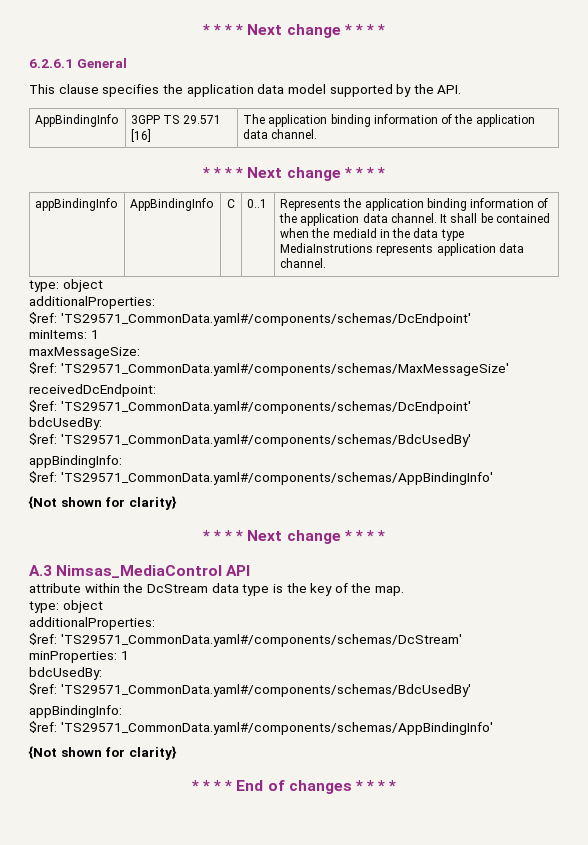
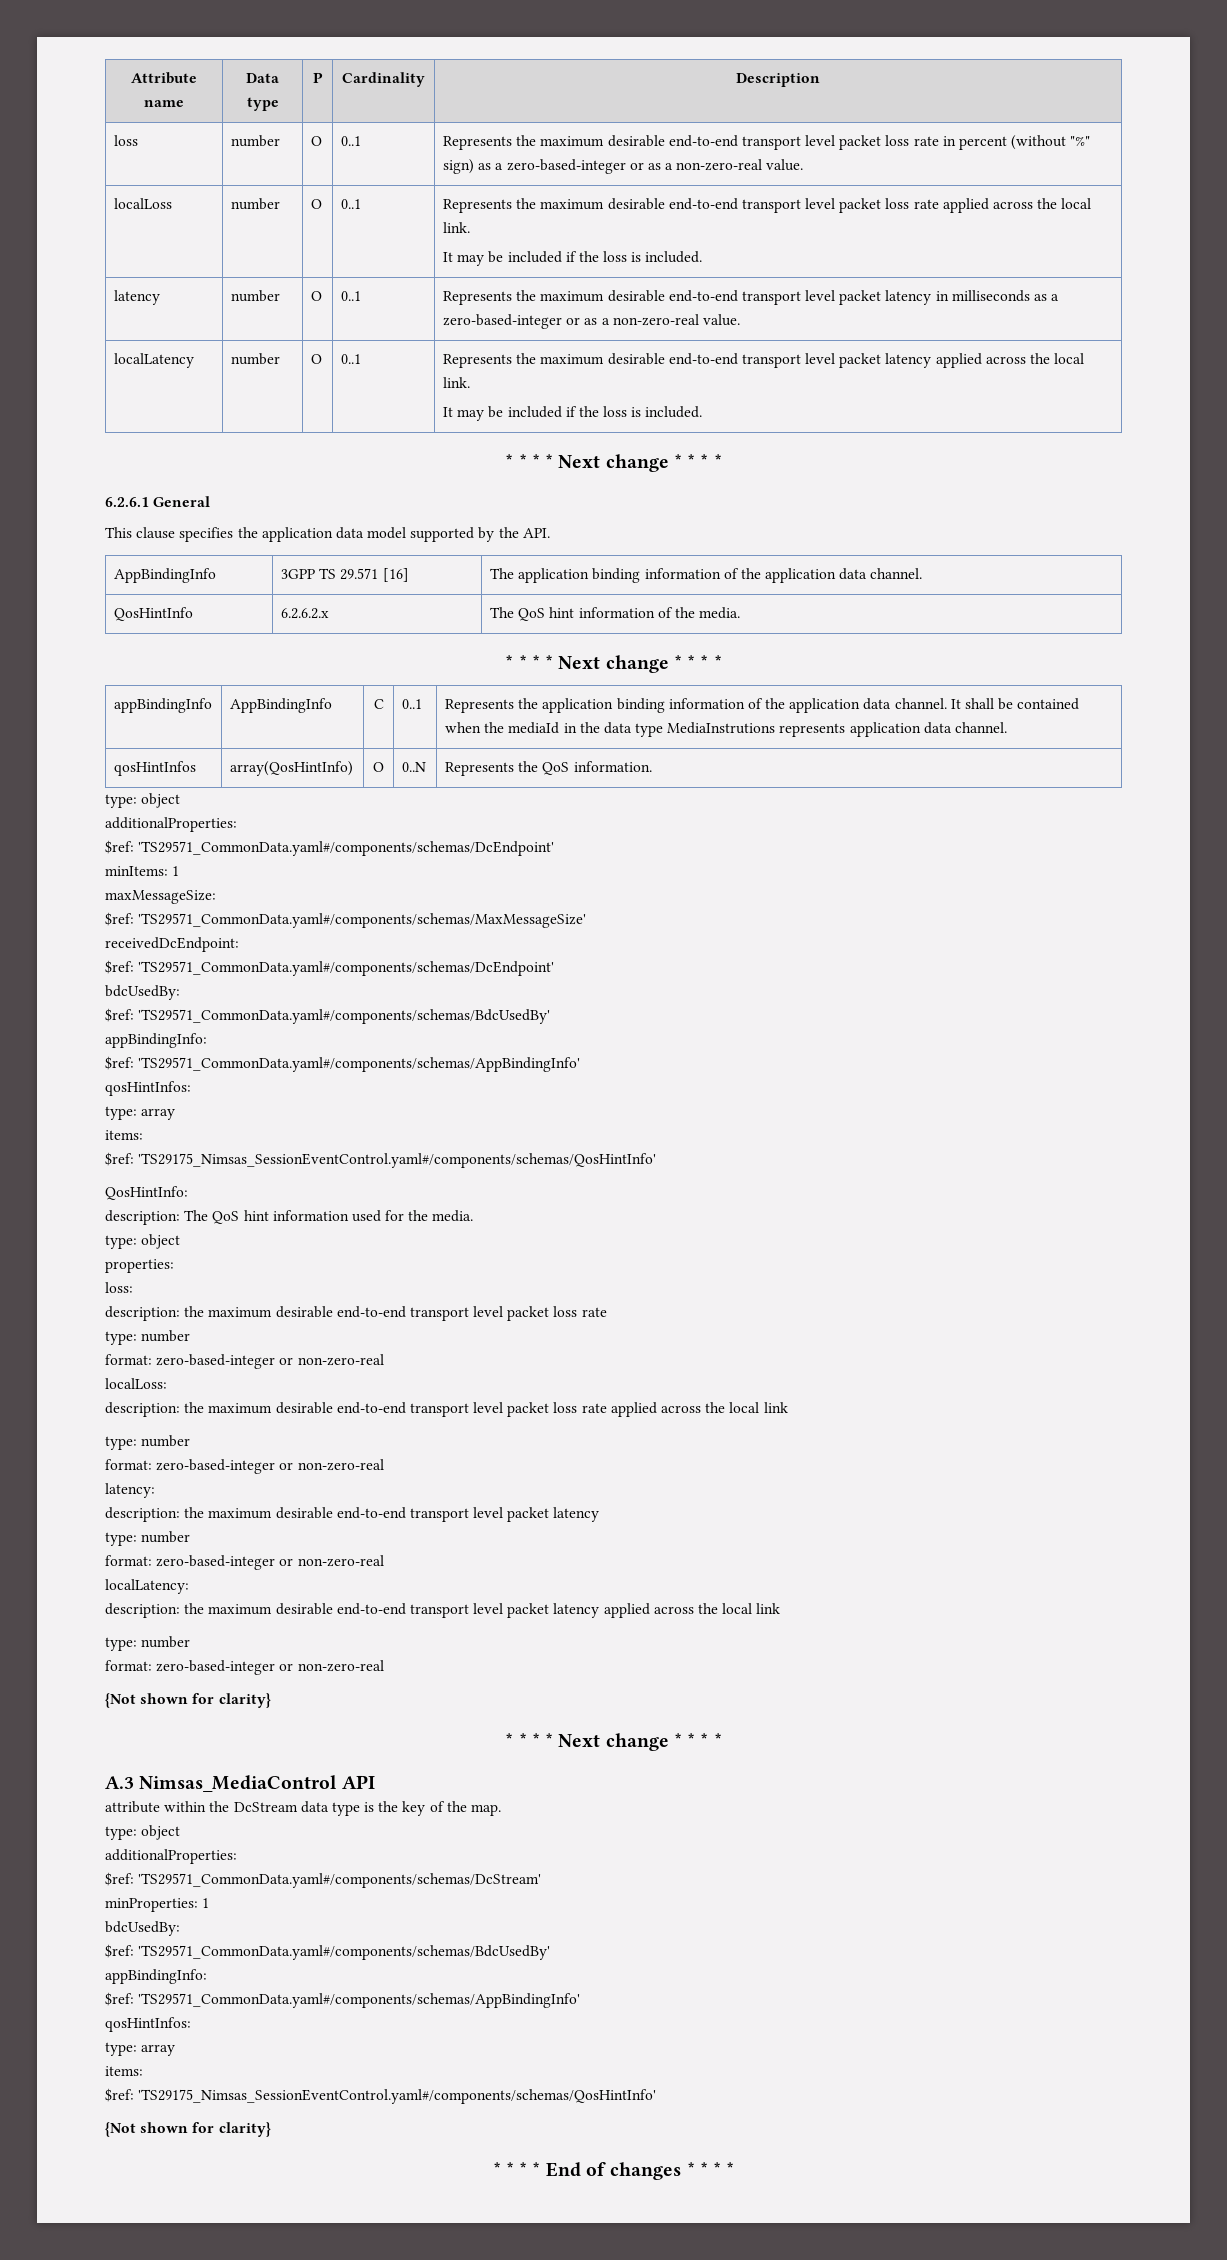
(202, 29) none -> [131,72,197,84] [144,100,184,107] [246,73,279,83] [246,97,279,111] [312,72,323,83] [342,72,425,87] [736,73,820,87] [113,135,138,146] [230,135,280,147] [310,136,322,146] [340,136,361,146] [442,135,1091,150] [442,159,804,174] [113,198,172,209] [230,198,280,210] [310,199,322,209] [340,199,361,209] [442,198,1092,213] [442,222,470,233] [442,251,703,266] [113,290,160,305] [230,290,280,302] [310,291,322,301] [340,291,361,301] [442,290,1060,305] [442,314,740,329] [113,353,194,368] [230,353,280,365] [310,354,322,364] [340,354,361,364] [442,353,1085,368] [442,377,470,388] [442,406,703,421] Attribute name | Data type | P | Cardinality | Description // loss | number | O | 0..1 | Represents the maximum desirable end-to-end transport level packet loss rate in percent (without "%" sign) as a zero-based-integer or as a non-zero-real value. // localLoss | number | O | 0..1 | Represents the maximum desirable end-to-end transport level packet loss rate applied across the local link. // It may be included if the loss is included. // latency | number | O | 0..1 | Represents the maximum desirable end-to-end transport level packet latency in milliseconds as a zero-based-integer or as a non-zero-real value. // localLatency | number | O | 0..1 | Represents the maximum desirable end-to-end transport level packet latency applied across the local link. // It may be included if the loss is included. //
(318, 134) none -> [113,607,193,621] [280,608,329,619] [489,607,741,621] // QosHintInfo | 6.2.6.2.x | The QoS hint information of the media.
(327, 263) none -> [113,761,196,776] [229,761,353,776] [373,762,384,772] [401,762,426,772] [444,761,652,776] // qosHintInfos | array(QosHintInfo) | O | 0..N | Represents the QoS information.
(493, 478) none -> [105,1081,191,1096] [105,1106,176,1120] [105,1130,143,1140] [105,1152,657,1168] [105,1186,188,1200] [105,1210,474,1225] [105,1234,181,1249] [105,1259,174,1273] [105,1282,133,1293] [105,1306,607,1321] [105,1330,191,1345] [105,1354,384,1369] [105,1378,167,1389] [105,1402,788,1417] [105,1435,191,1450] [105,1459,384,1474] [105,1483,155,1498] [105,1507,600,1522] [105,1531,191,1546] [105,1555,384,1570] [105,1579,189,1594] [105,1603,781,1618] [105,1636,191,1651] [105,1660,384,1675] // qosHintInfos: // type: array // items: // $ref: 'TS29175_Nimsas_SessionEventControl.yaml#/components/schemas/QosHintInfo' // QosHintInfo: // description: The QoS hint information used for the media. // type: object // properties: // loss: // description: the maximum desirable end-to-end transport level packet loss rate // type: number // format: zero-based-integer or non-zero-real // localLoss: // description: the maximum desirable end-to-end transport level packet loss rate applied across the local link // type: number // format: zero-based-integer or non-zero-real // latency: // description: the maximum desirable end-to-end transport level packet latency // type: number // format: zero-based-integer or non-zero-real // localLatency: // description: the maximum desirable end-to-end transport level packet latency applied across the local link // type: number // format: zero-based-integer or non-zero-real
(493, 728) none -> [105,2017,191,2032] [105,2042,176,2056] [105,2066,143,2076] [105,2088,657,2104] // qosHintInfos: // type: array // items: // $ref: 'TS29175_Nimsas_SessionEventControl.yaml#/components/schemas/QosHintInfo'

